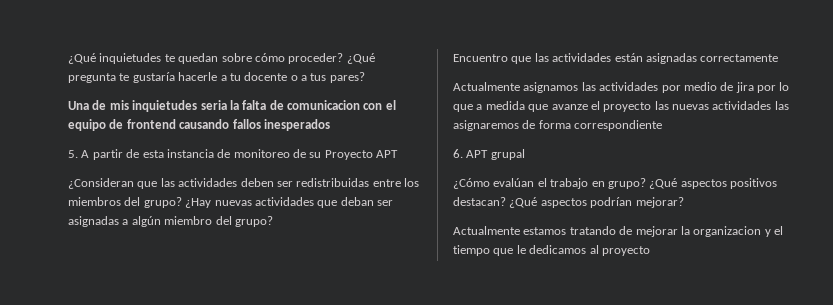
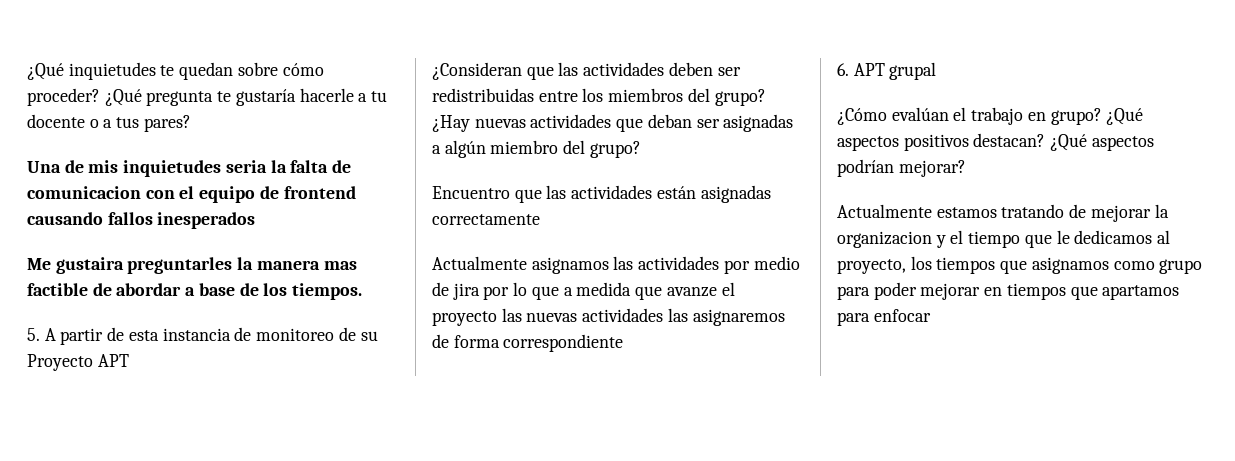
(330, 125) none -> [27,257,357,274] [27,283,363,300] // Me gustaira preguntarles la manera mas factible de abordar a base de los tiempos.
[601,246,650,256] proyecto -> [837,256,1203,274] [837,282,1180,300] [837,309,931,326] proyecto, los tiempos que asignamos como grupo para poder mejorar en tiempos que apartamos para enfocar

